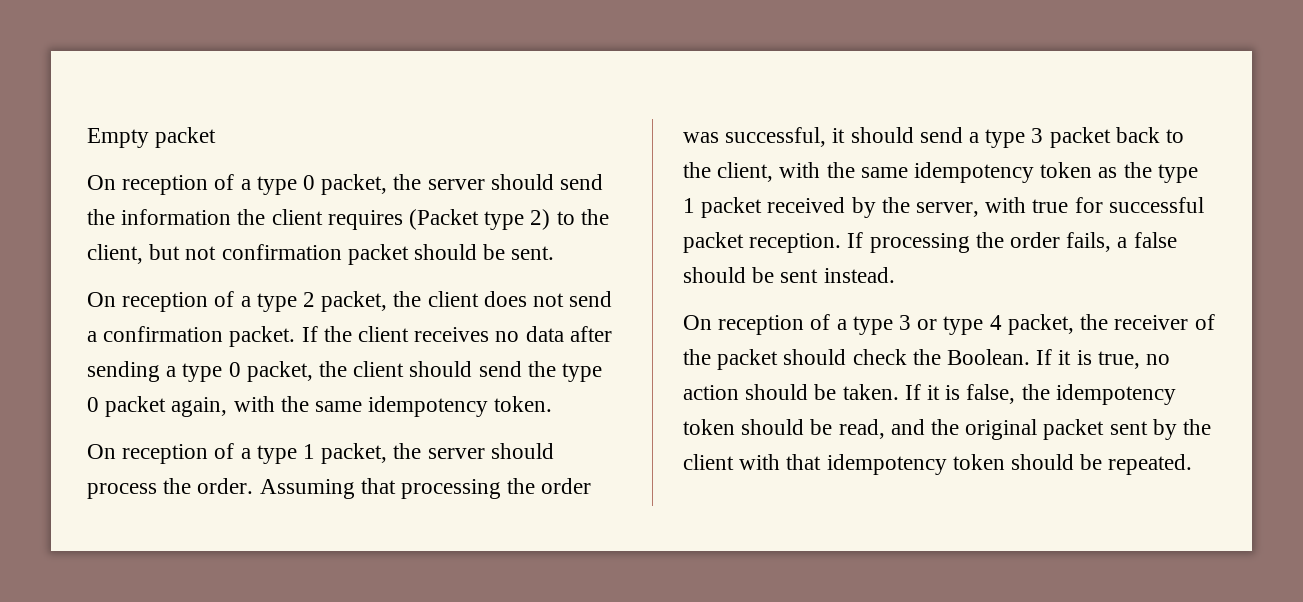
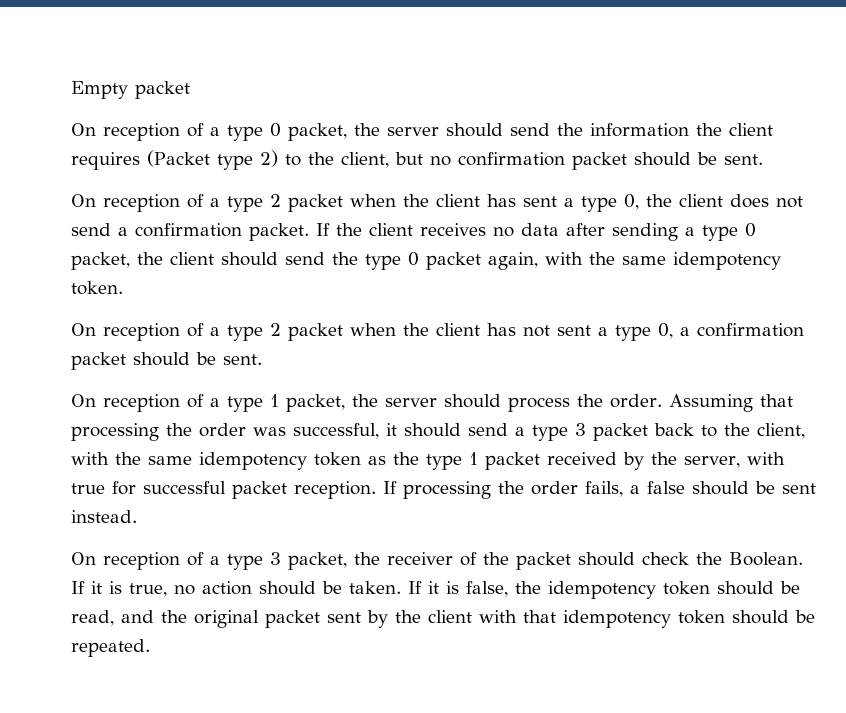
[185,246,217,260] not -> [430,156,451,166] no
[321,291,388,312] packet, -> [288,194,639,212] packet when the client has sent a type 0,
(553, 404) none -> [71,323,804,341] [71,352,262,370] // On reception of a type 2 packet when the client has not sent a type 0, a confirmation packet should be sent.
[917,315,1002,335] or type 4 -> (281, 558) none

